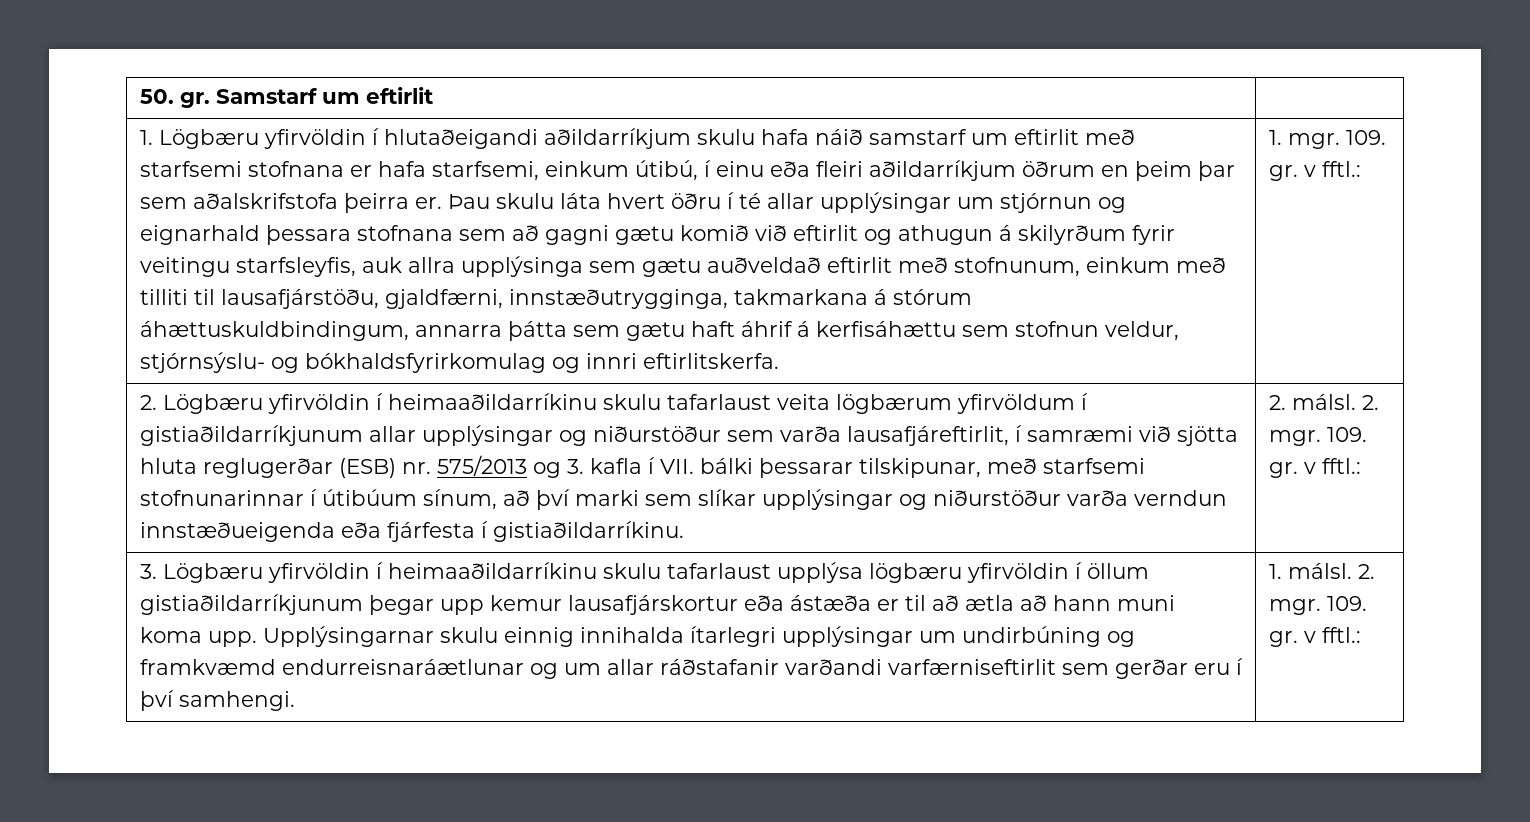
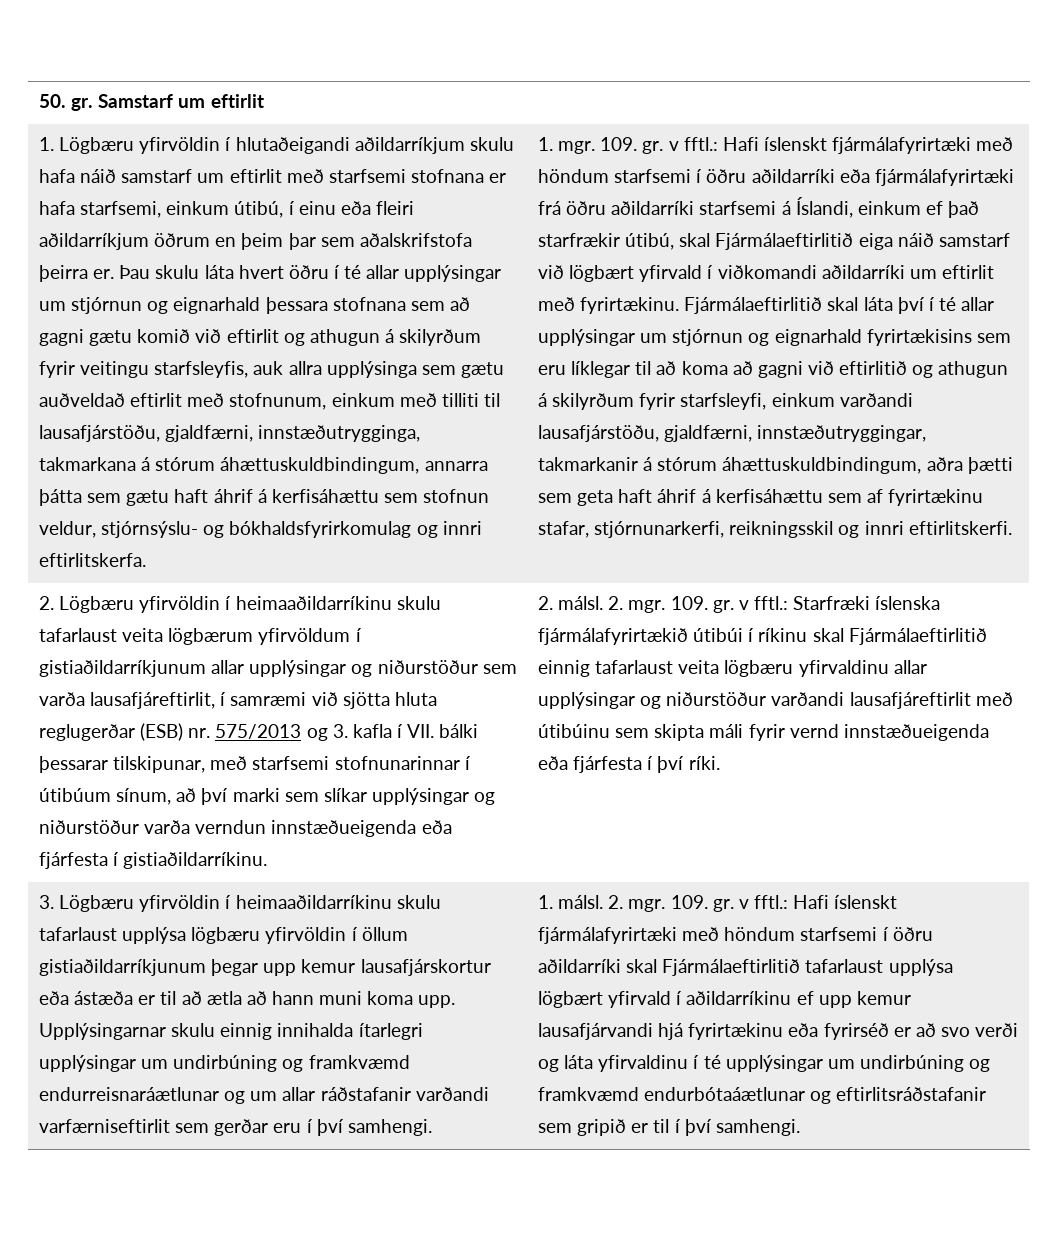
(1361, 169) none -> [722,137,1014,154] [537,169,1014,186] [537,197,980,218] [537,233,1010,250] [537,265,994,282] [537,297,995,314] [537,329,1011,346] [537,361,1009,378] [537,393,913,410] [537,425,927,442] [537,457,1013,474] [537,489,984,506] [537,521,1012,538] Hafi íslenskt fjármálafyrirtæki með höndum starfsemi í öðru aðildarríki eða fjármálafyrirtæki frá öðru aðildarríki starfsemi á Íslandi, einkum ef það starfrækir útibú, skal Fjármálaeftirlitið eiga náið samstarf við lögbært yfirvald í viðkomandi aðildarríki um eftirlit með fyrirtækinu. Fjármálaeftirlitið skal láta því í té allar upplýsingar um stjórnun og eignarhald fyrirtækisins sem eru líklegar til að koma að gagni við eftirlitið og athugun á skilyrðum fyrir starfsleyfi, einkum varðandi lausafjárstöðu, gjaldfærni, innstæðutryggingar, takmarkanir á stórum áhættuskuldbindingum, aðra þætti sem geta haft áhrif á kerfisáhættu sem af fyrirtækinu stafar, stjórnunarkerfi, reikningsskil og innri eftirlitskerfi.
(1361, 466) none -> [793,596,941,610] [537,628,987,645] [537,660,927,677] [537,692,1013,709] [537,724,989,741] [537,756,720,773] Starfræki íslenska fjármálafyrirtækið útibúi í ríkinu skal Fjármálaeftirlitið einnig tafarlaust veita lögbæru yfirvaldinu allar upplýsingar og niðurstöður varðandi lausafjáreftirlit með útibúinu sem skipta máli fyrir vernd innstæðueigenda eða fjárfesta í því ríki.
(1361, 635) none -> [793,895,898,909] [537,927,933,944] [537,959,953,976] [537,991,911,1008] [537,1023,1019,1040] [537,1055,991,1072] [537,1087,987,1104] [537,1119,800,1136] Hafi íslenskt fjármálafyrirtæki með höndum starfsemi í öðru aðildarríki skal Fjármálaeftirlitið tafarlaust upplýsa lögbært yfirvald í aðildarríkinu ef upp kemur lausafjárvandi hjá fyrirtækinu eða fyrirséð er að svo verði og láta yfirvaldinu í té upplýsingar um undirbúning og framkvæmd endurbótaáætlunar og eftirlitsráðstafanir sem gripið er til í því samhengi.

